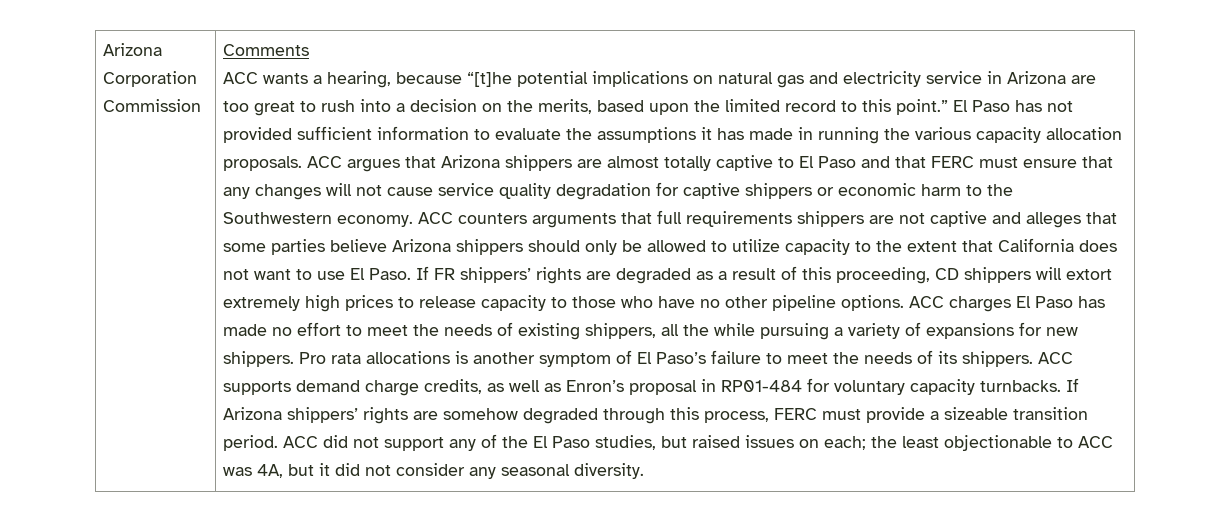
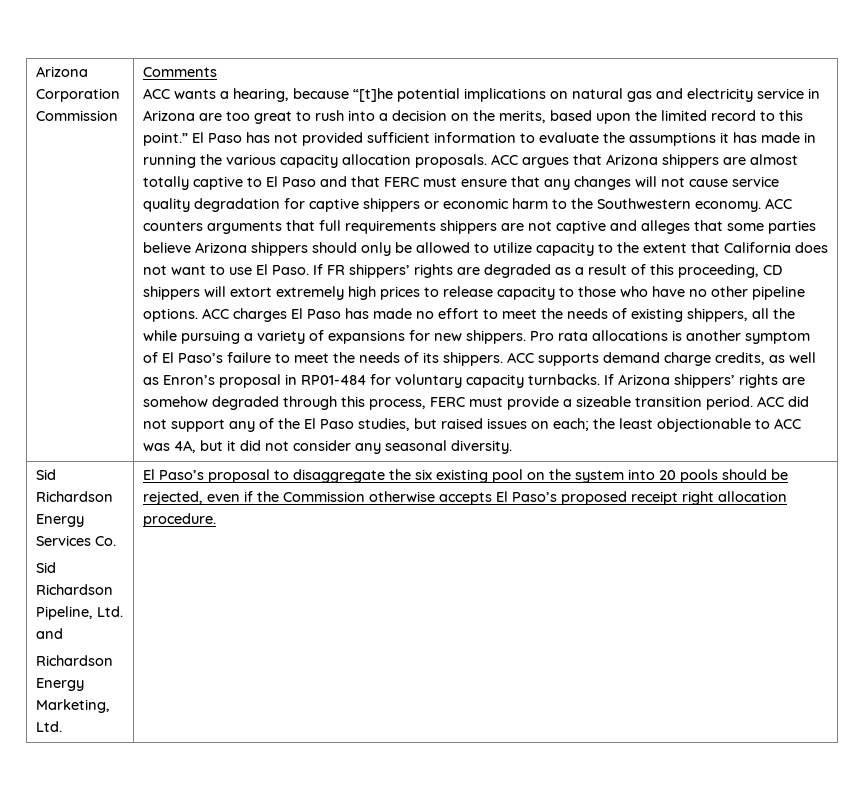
(645, 471) none -> [35,469,56,480] [35,491,113,502] [35,514,84,527] [35,535,116,546] [35,562,56,573] [35,584,113,595] [35,606,123,620] [35,628,63,639] [35,655,113,666] [35,678,84,691] [35,699,110,713] [35,721,62,732] [142,469,788,483] [142,491,787,505] [142,513,216,527] // Sid Richardson Energy Services Co. // Sid Richardson Pipeline, Ltd. and // Richardson Energy Marketing, Ltd. | El Paso’s proposal to disaggregate the six existing pool on the system into 20 pools should be rejected, even if the Commission otherwise accepts El Paso’s proposed receipt right allocation procedure.

